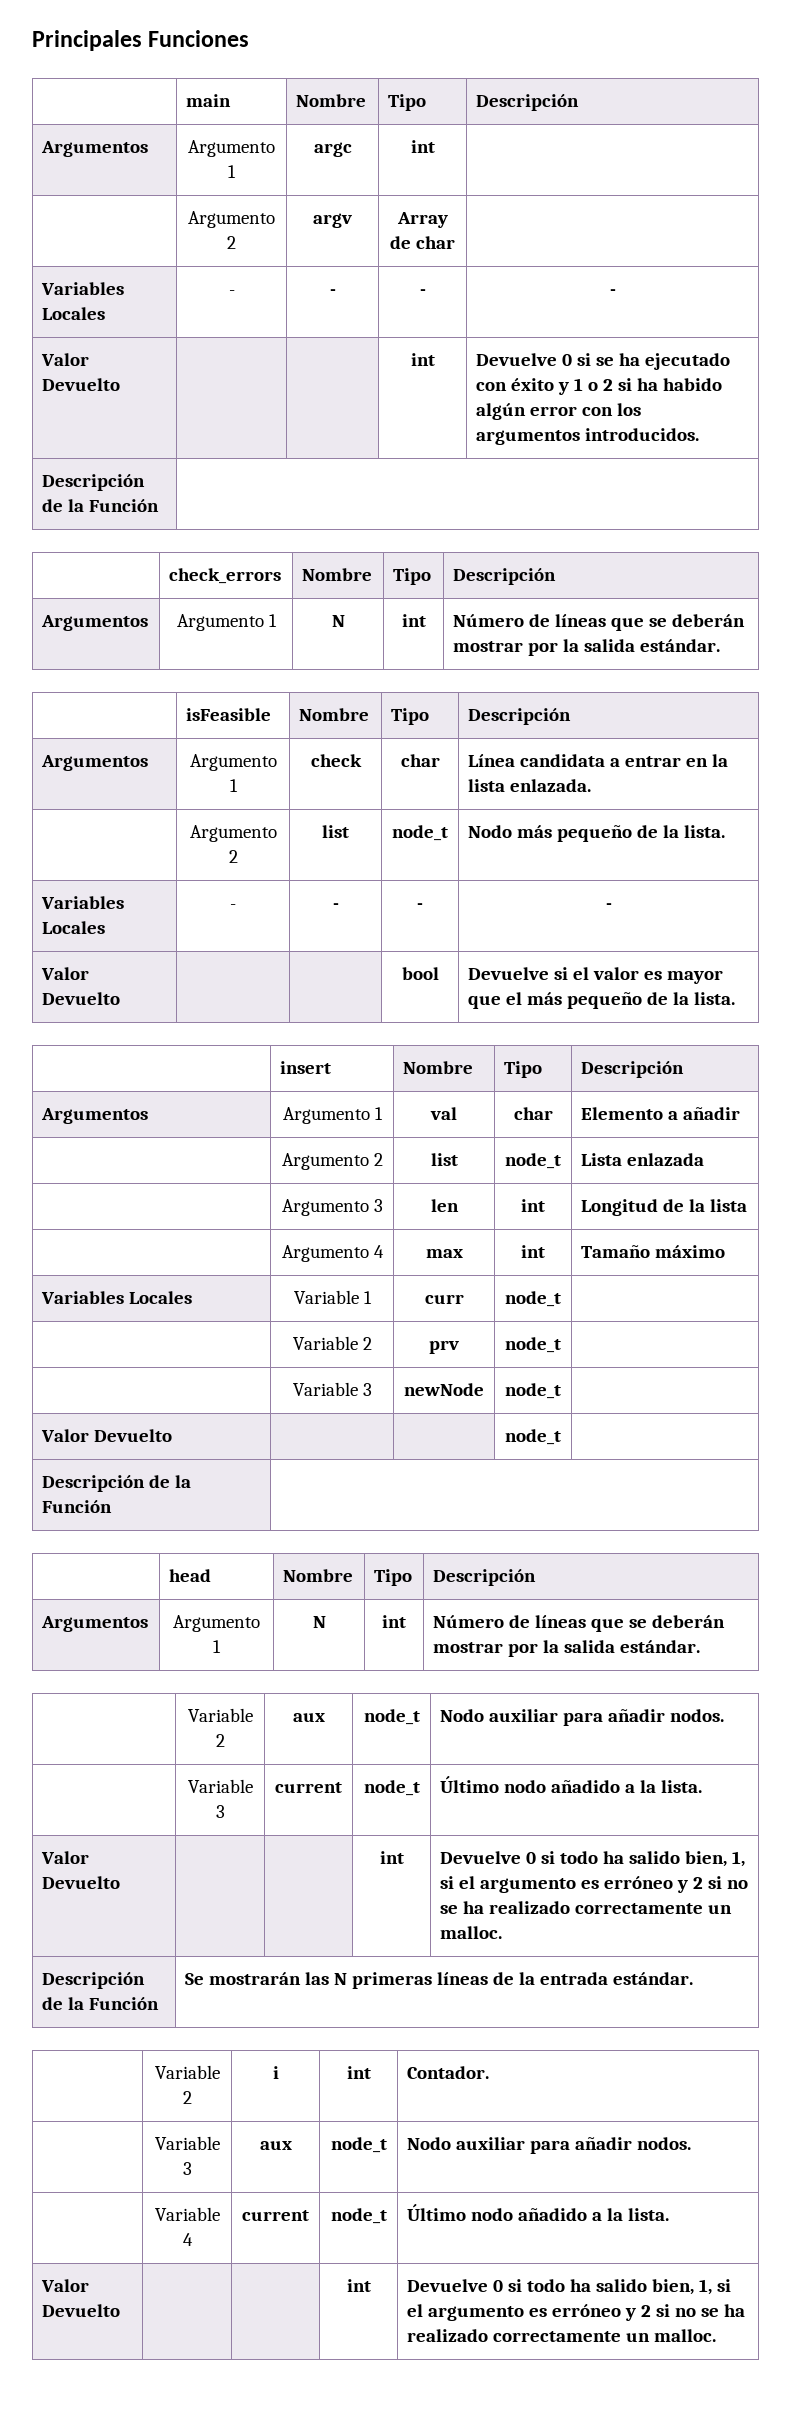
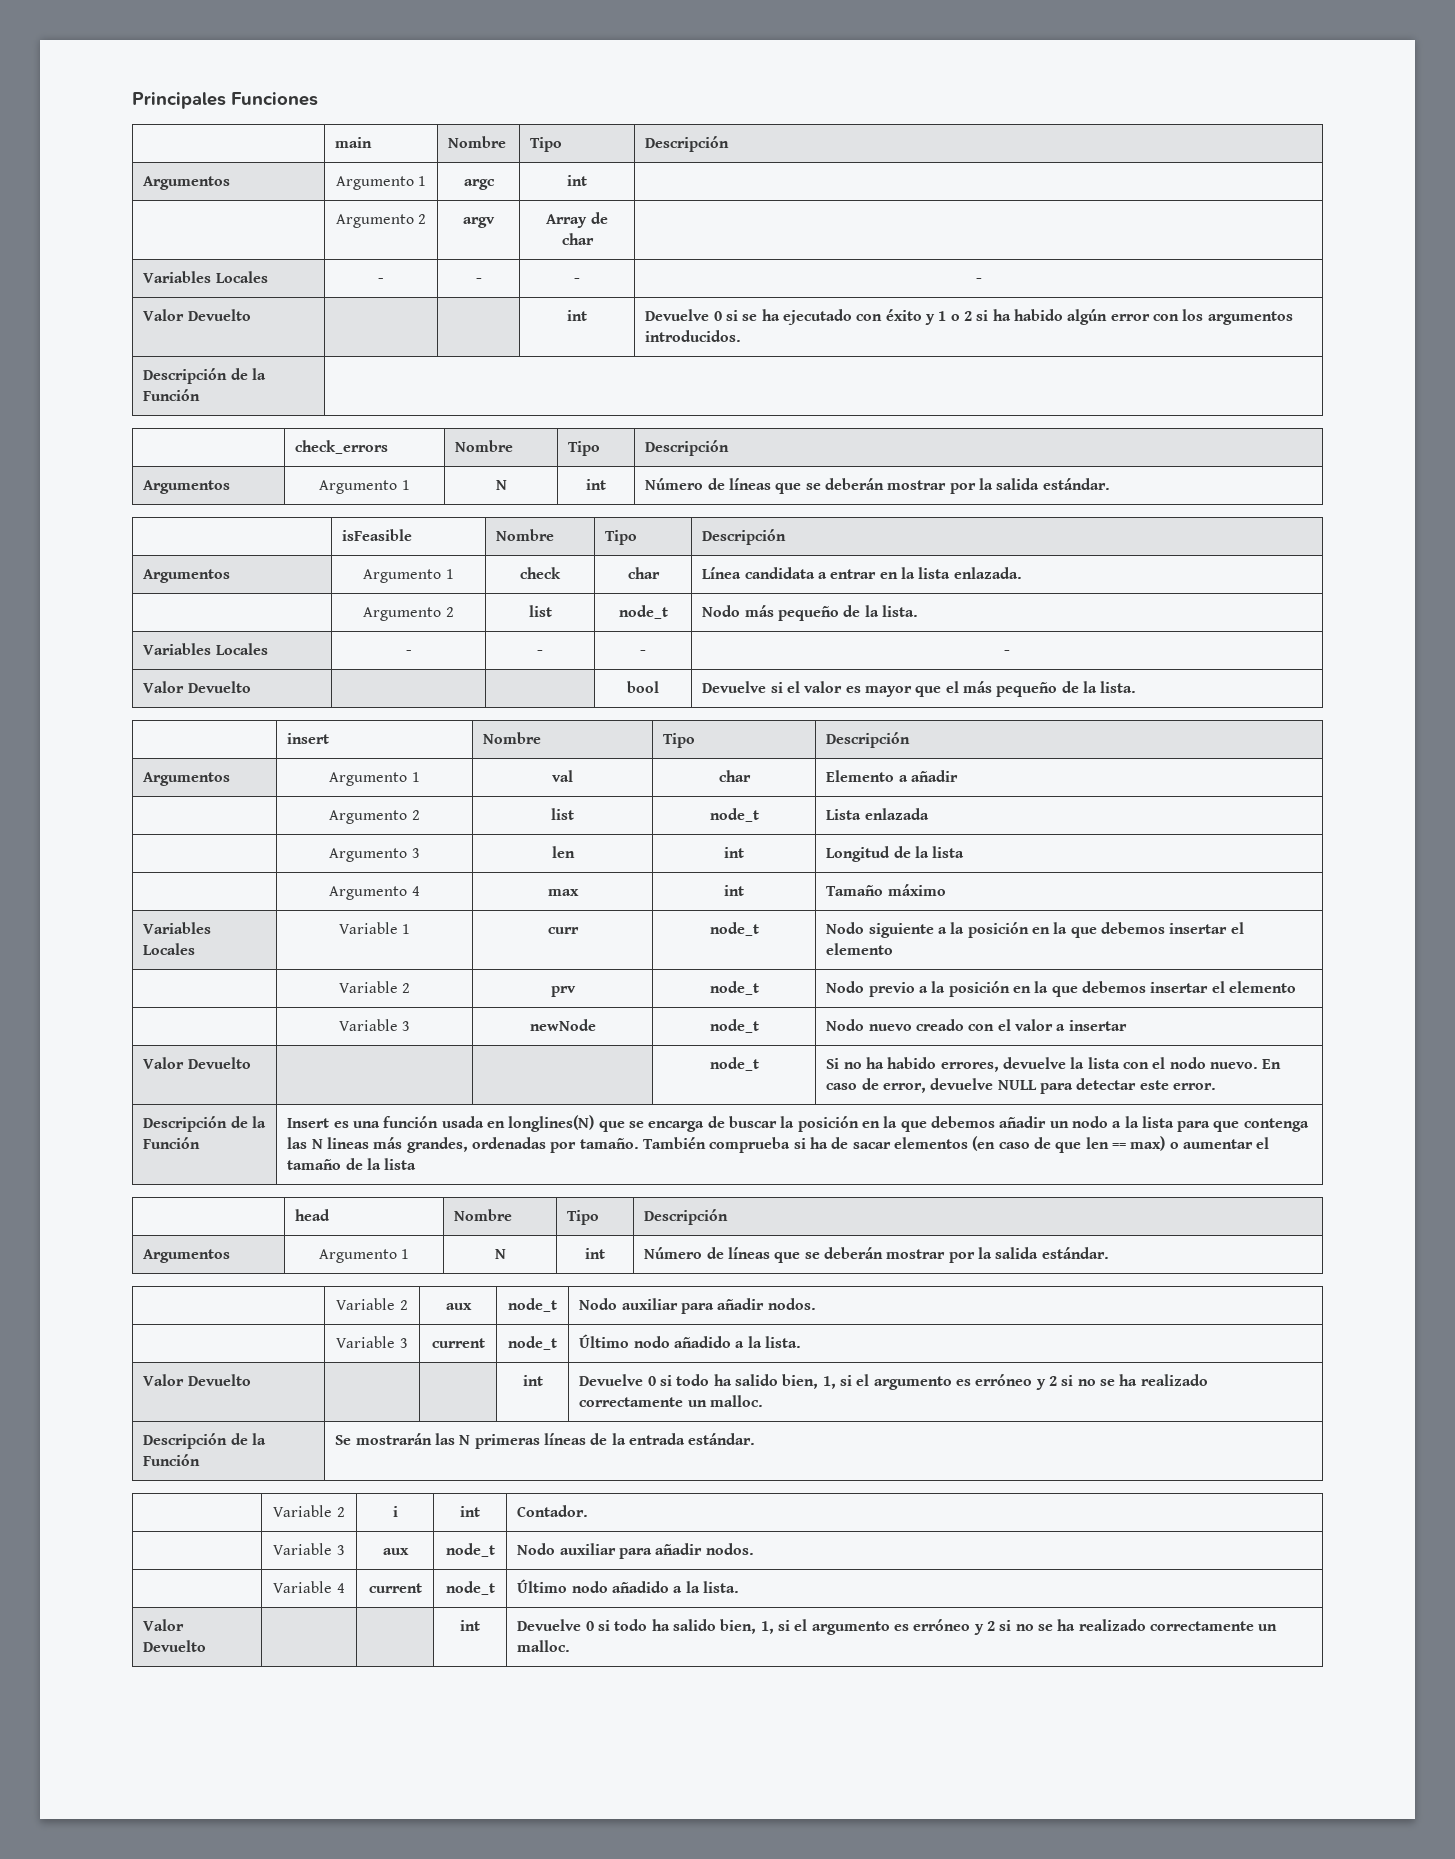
[292,1336,372,1350] [429,1340,459,1354] [505,1337,561,1353] [292,1382,372,1396] [404,1383,484,1396] [505,1383,561,1399] [41,1429,173,1442] [505,1429,561,1445] [42,1475,192,1492] [42,1500,113,1513] // | Variable 2 | prv | node_t | // | Variable 3 | newNode | node_t | // Valor Devuelto | | | node_t | // Descripción de la Función | -> [826,922,1244,938] [826,943,894,955] [338,981,411,993] [550,986,576,997] [709,981,759,995] [826,981,1296,997] [338,1019,411,1031] [529,1019,596,1031] [709,1019,759,1033] [826,1019,1127,1031] [143,1057,251,1069] [709,1057,759,1071] [826,1057,1282,1072] [826,1078,1217,1094] [143,1116,267,1132] [143,1137,201,1149] [287,1115,1309,1132] [287,1136,1270,1153] [287,1158,417,1170] Nodo siguiente a la posición en la que debemos insertar el elemento // | Variable 2 | prv | node_t | Nodo previo a la posición en la que debemos insertar el elemento // | Variable 3 | newNode | node_t | Nodo nuevo creado con el valor a insertar // Valor Devuelto | | | node_t | Si no ha habido errores, devuelve la lista con el nodo nuevo. En caso de error, devuelve NULL para detectar este error. // Descripción de la Función | Insert es una función usada en longlines(N) que se encarga de buscar la posición en la que debemos añadir un nodo a la lista para que contenga las N lineas más grandes, ordenadas por tamaño. También comprueba si ha de sacar elementos (en caso de que len == max) o aumentar el tamaño de la lista

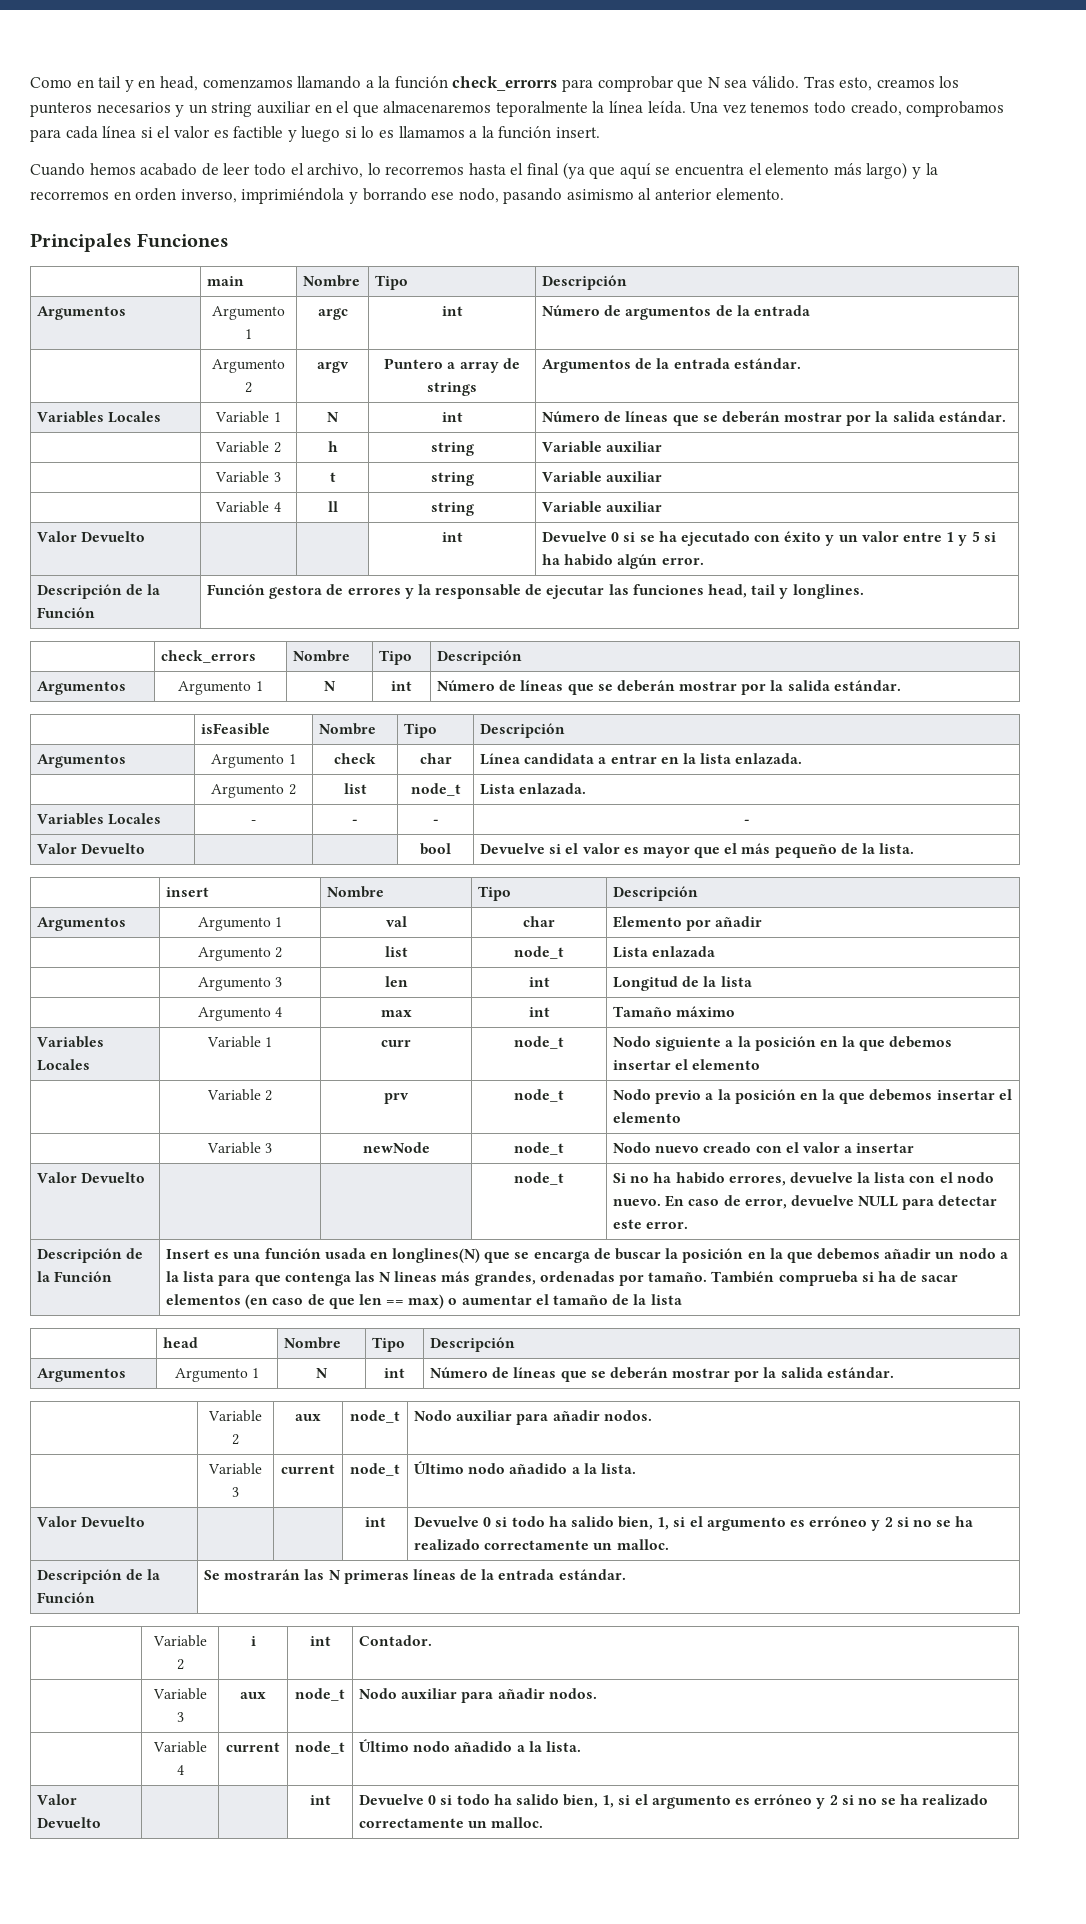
(132, 100) none -> [30,76,960,92] [30,101,1005,117] [30,126,601,142] [30,162,938,179] [30,188,784,204] Como en tail y en head, comenzamos llamando a la función check_errorrs para comprobar que N sea válido. Tras esto, creamos los punteros necesarios y un string auxiliar en el que almacenaremos teporalmente la línea leída. Una vez tenemos todo creado, comprobamos para cada línea si el valor es factible y luego si lo es llamamos a la función insert. // Cuando hemos acabado de leer todo el archivo, lo recorremos hasta el final (ya que aquí se encuentra el elemento más largo) y la recorremos en orden inverso, imprimiéndola y borrando ese nodo, pasando asimismo al anterior elemento. //
[335,214,427,228] [463,217,495,228] [546,212,608,228] [561,233,594,245] [143,271,268,283] [378,278,384,283] [475,278,482,283] [574,278,580,283] [975,278,982,283] // | Argumento 2 | argv | Array de char | // Variables Locales | - | - | - | - -> [541,305,810,320] [212,359,285,373] [245,382,253,393] [317,361,349,373] [384,358,520,373] [427,382,477,396] [541,358,801,373] [36,411,162,423] [215,411,281,423] [327,412,339,422] [441,412,463,422] [541,411,1006,426] [215,441,281,453] [327,441,338,452] [430,442,474,456] [541,441,663,453] [215,471,281,483] [329,472,336,482] [430,472,474,486] [541,471,663,483] [215,501,281,513] [327,501,338,512] [430,502,474,516] [541,501,663,513] Número de argumentos de la entrada // | Argumento 2 | argv | Puntero a array de strings | Argumentos de la entrada estándar. // Variables Locales | Variable 1 | N | int | Número de líneas que se deberán mostrar por la salida estándar. // | Variable 2 | h | string | Variable auxiliar // | Variable 3 | t | string | Variable auxiliar // | Variable 4 | ll | string | Variable auxiliar
[938,309,1293,325] [645,330,742,342] [143,368,267,384] [143,389,201,401] 1 o 2 si ha habido algún error con los argumentos introducidos. // Descripción de la Función | -> [838,531,996,546] [541,554,704,569] [36,584,161,599] [36,607,95,618] [206,584,864,599] un valor entre 1 y 5 si ha habido algún error. // Descripción de la Función | Función gestora de errores y la responsable de ejecutar las funciones head, tail y longlines.
[702,605,919,621] Nodo más pequeño de la lista. -> [479,783,587,795] Lista enlazada.
[898,775,908,782] a -> [686,920,712,931] por

